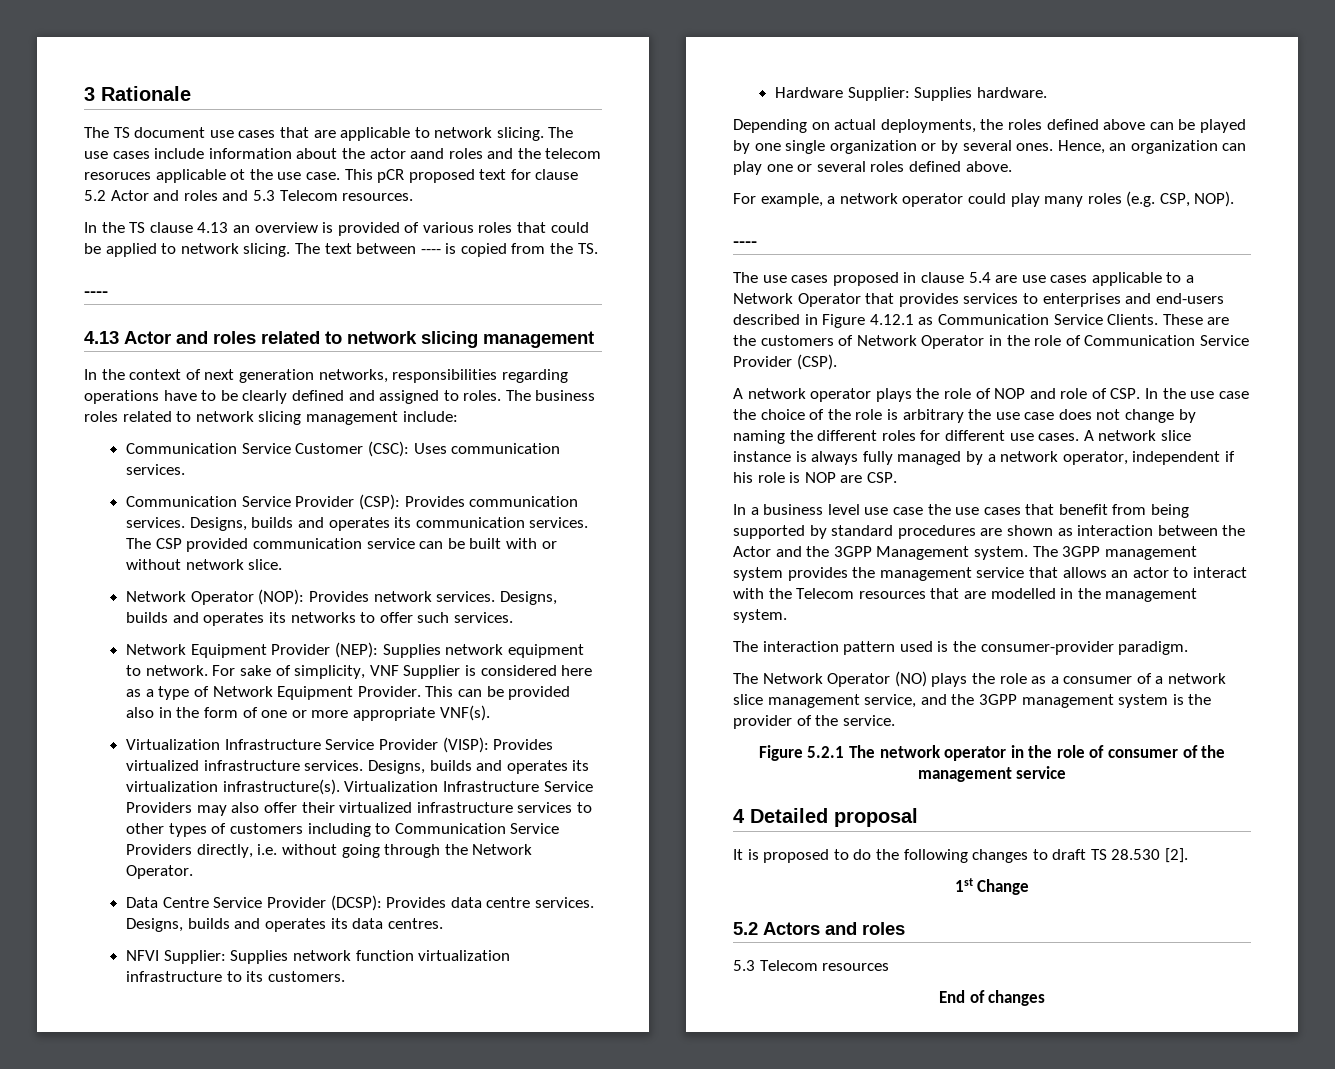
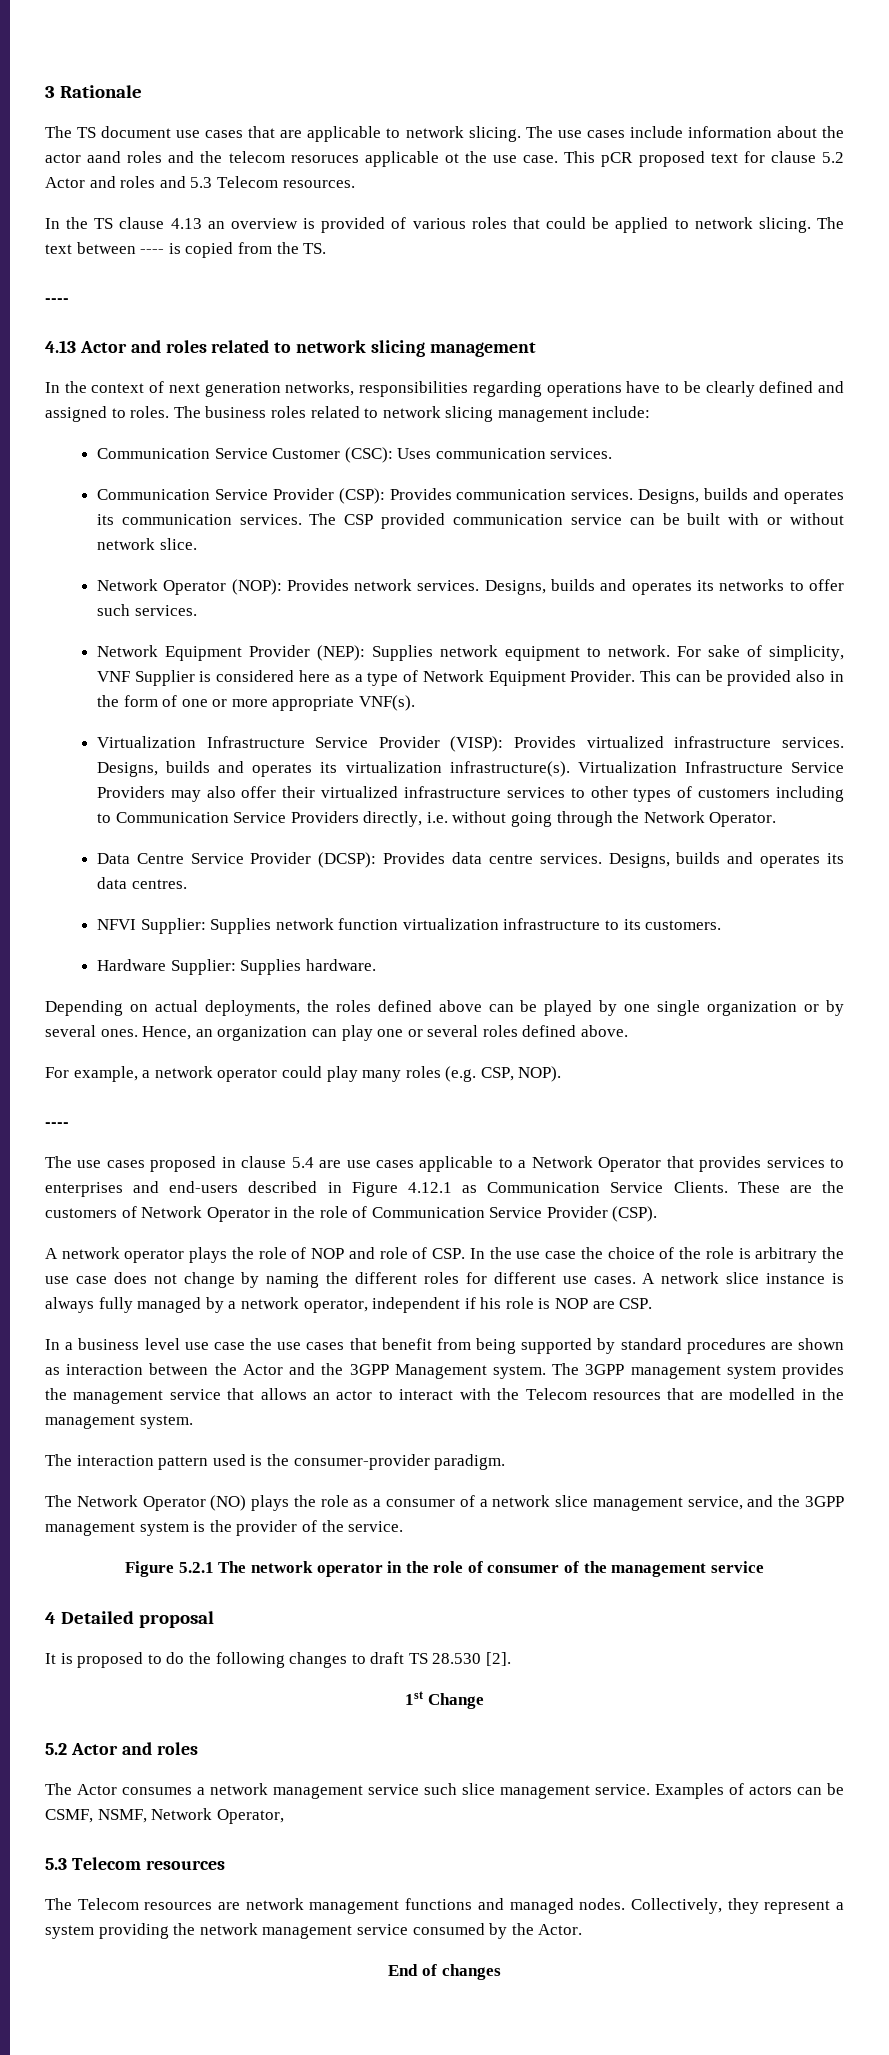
[763,922,820,935] Actors -> [70,1743,118,1755] Actor
[733,960,890,971] 5.3 Telecom resources -> [45,1783,844,1799] [45,1808,284,1824] [45,1857,225,1870] [45,1898,845,1914] [45,1923,583,1939] The Actor consumes a network management service such slice management service. Examples of actors can be CSMF, NSMF, Network Operator, // 5.3 Telecom resources // The Telecom resources are network management functions and managed nodes. Collectively, they represent a system providing the network management service consumed by the Actor.

